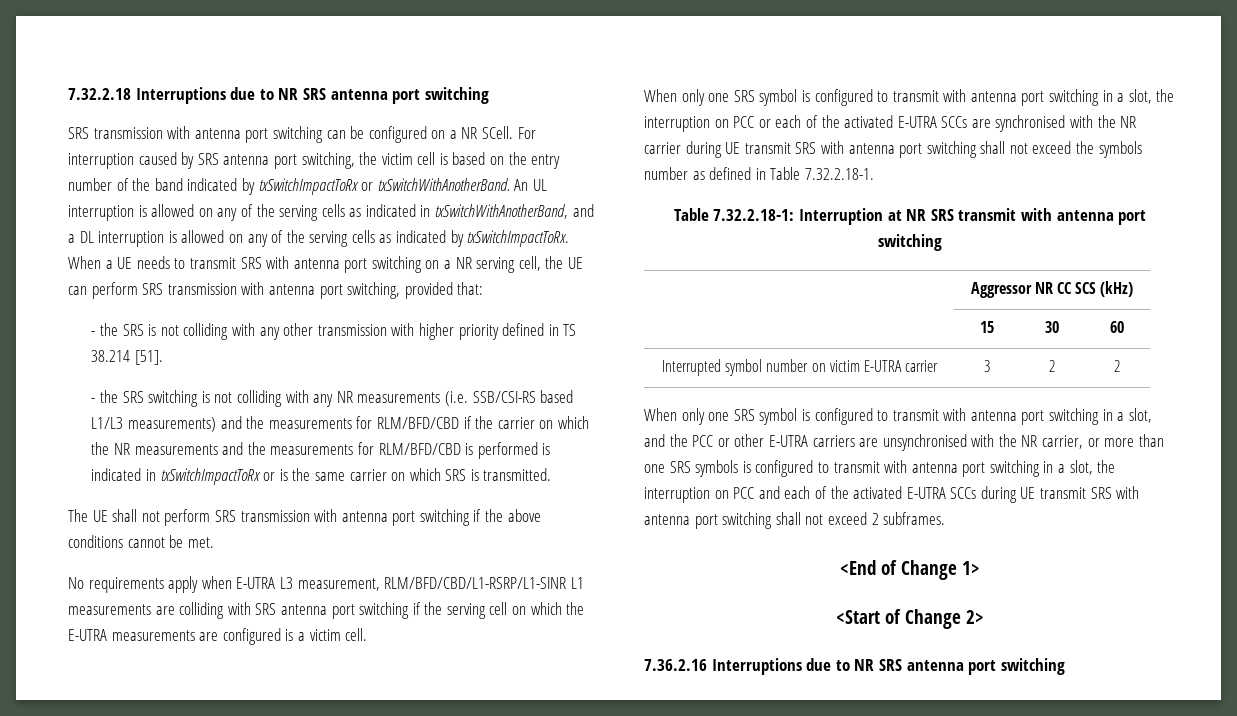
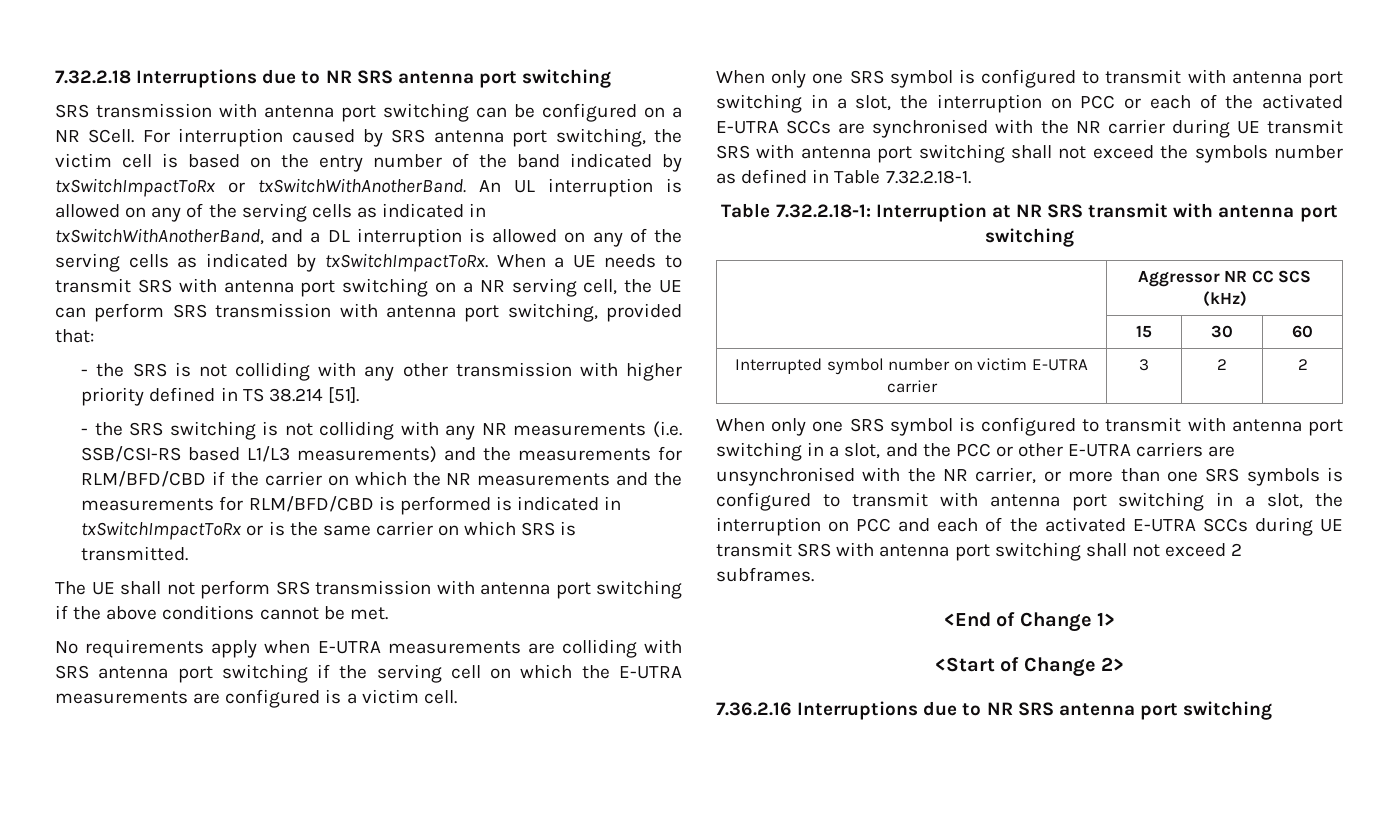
[279,577,584,591] L3 measurement, RLM/BFD/CBD/L1-RSRP/L1-SINR L1 -> (381, 647) none

